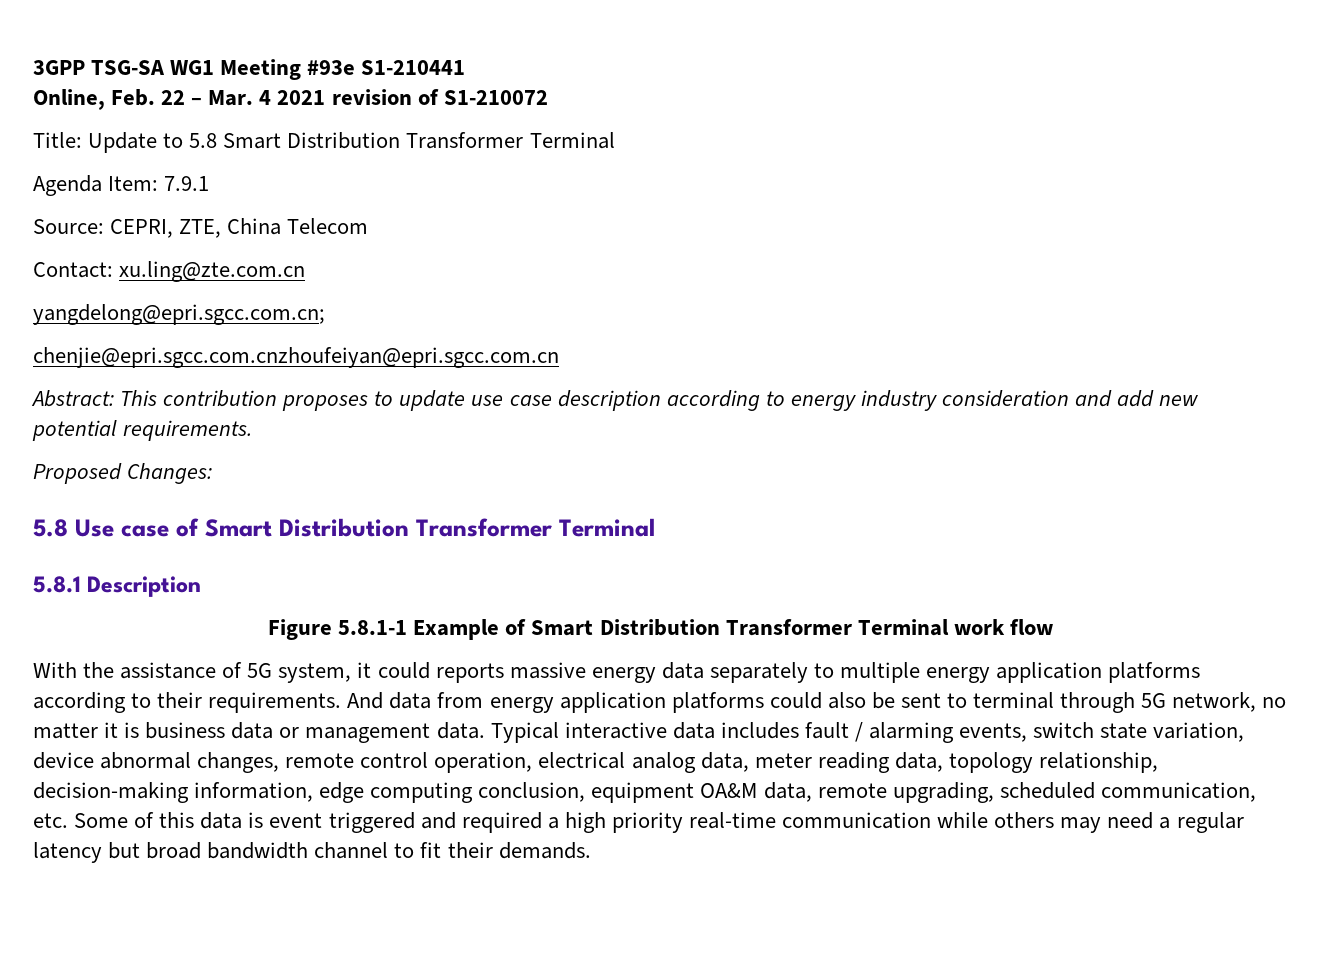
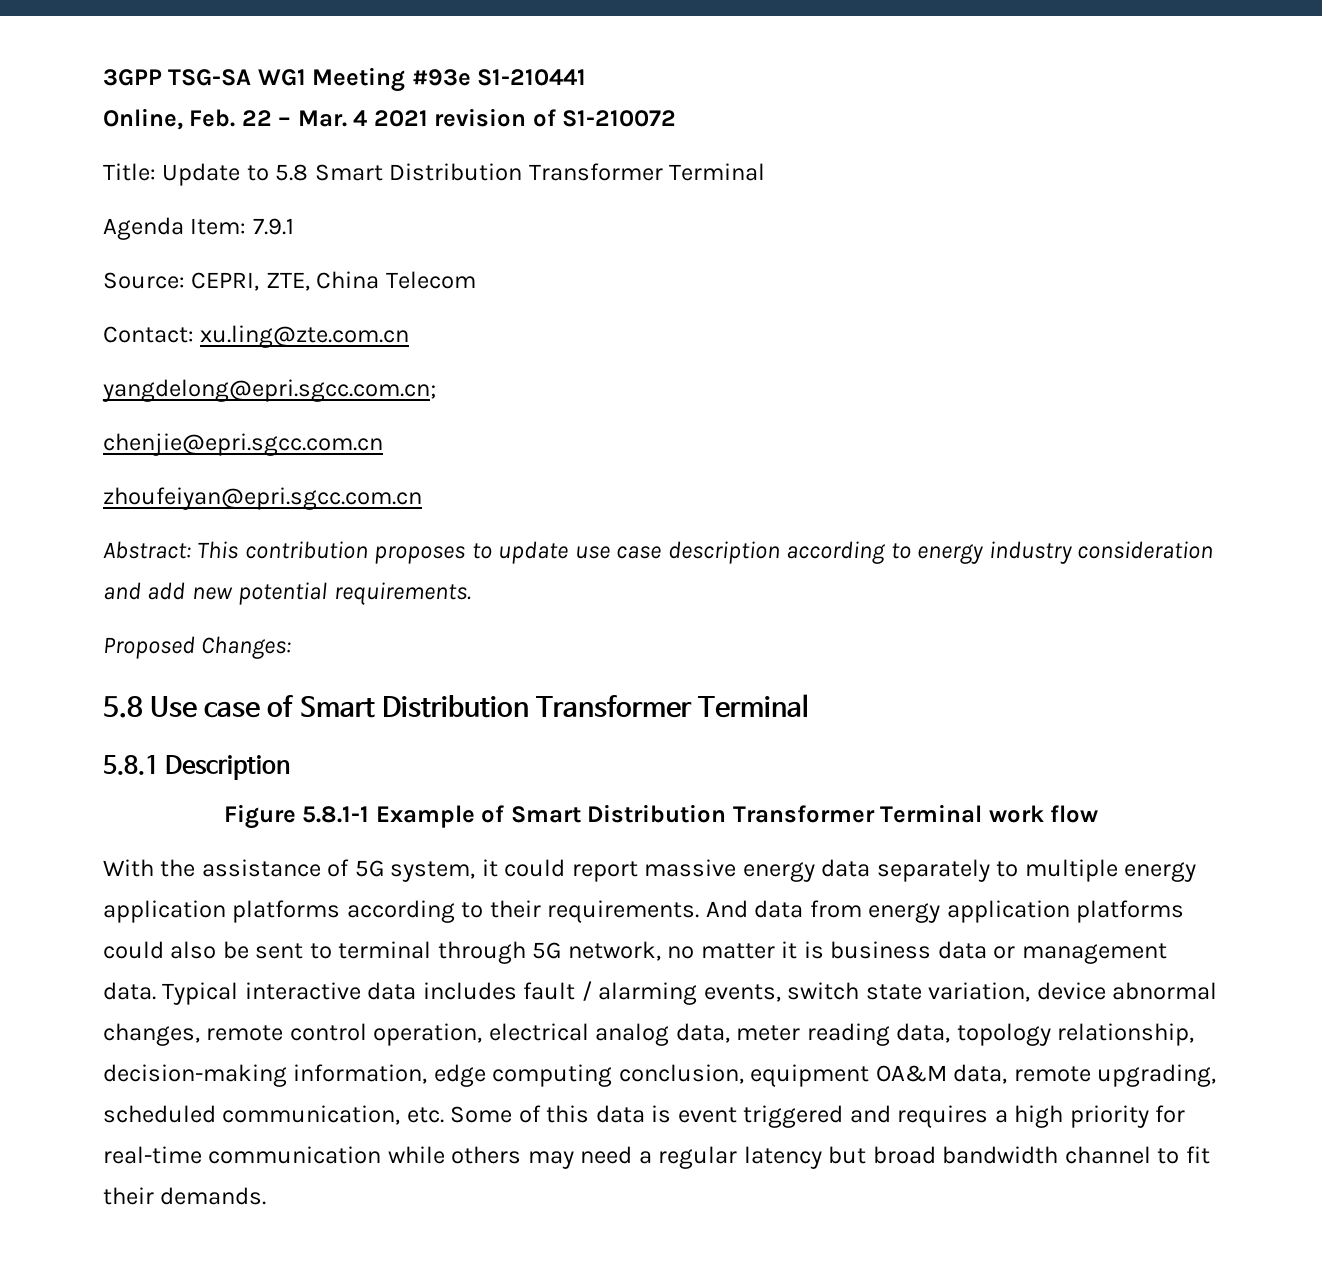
[33,347,559,368] chenjie@epri.sgcc.com.cnzhoufeiyan@epri.sgcc.com.cn -> [103,433,383,456] [103,487,422,510] chenjie@epri.sgcc.com.cn // zhoufeiyan@epri.sgcc.com.cn
[435,663,504,683] reports -> [571,861,638,882] report
[461,812,542,833] required -> [897,1105,989,1128] requires
(683, 822) none -> [1155,1105,1186,1123] for

